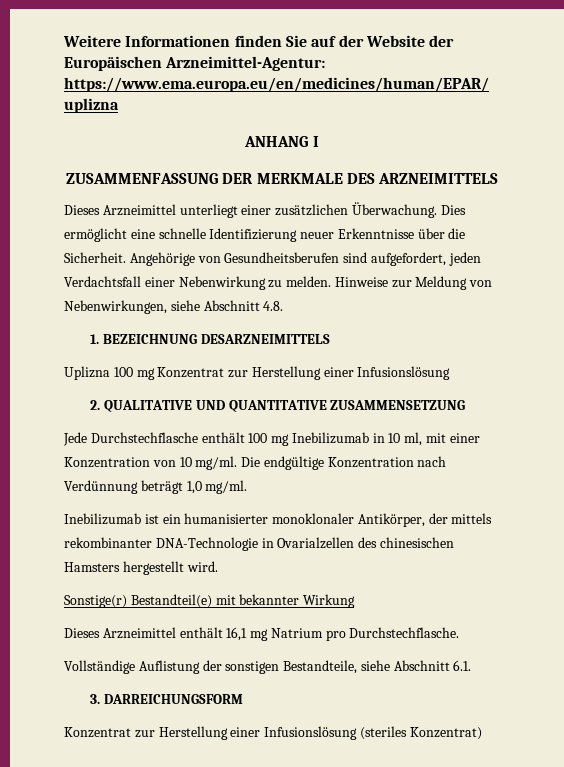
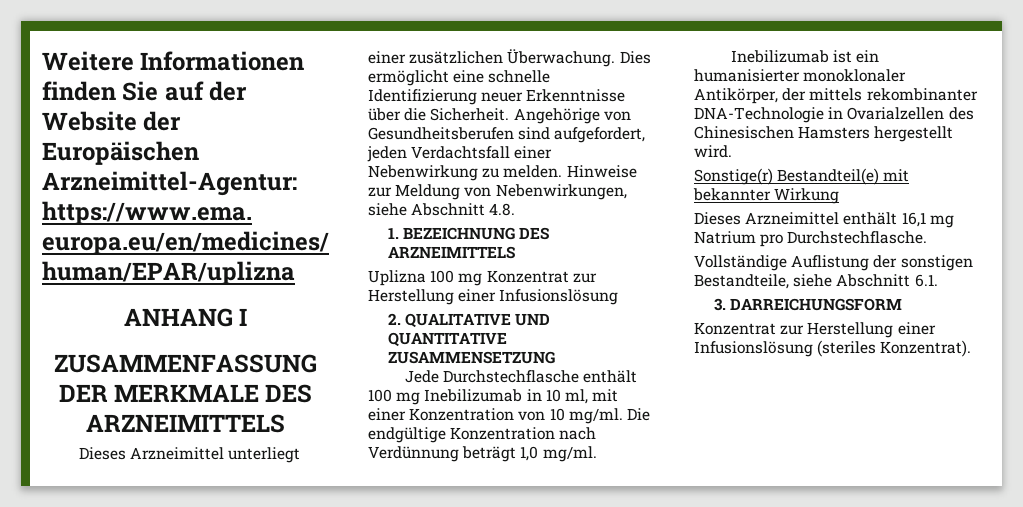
[200,334,330,344] DESARZNEIMITTELS -> [519,227,550,240] [387,246,515,259] DES ARZNEIMITTELS
[379,537,454,548] chinesischen -> [694,126,794,139] Chinesischen
[409,727,482,740] Konzentrat) -> [880,340,972,357] Konzentrat).

